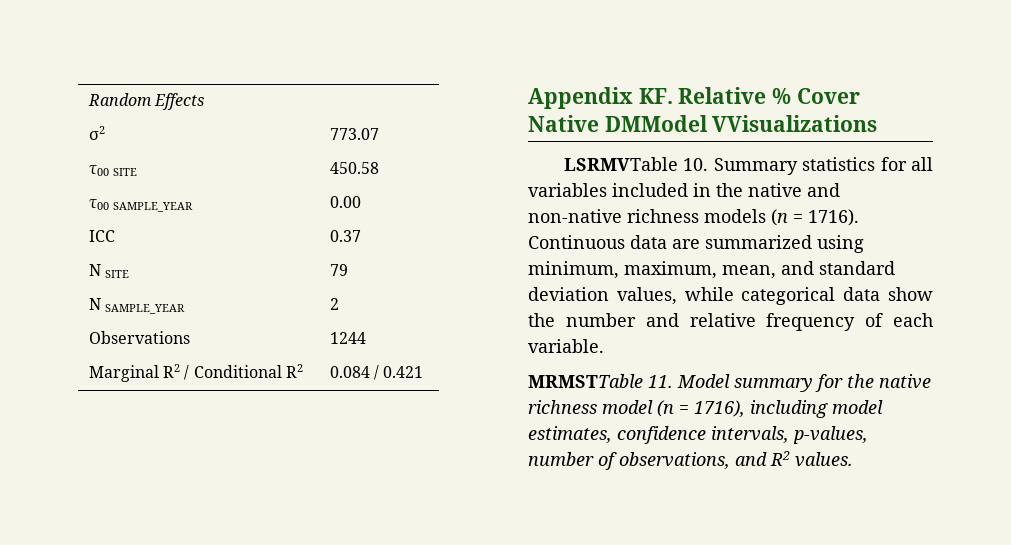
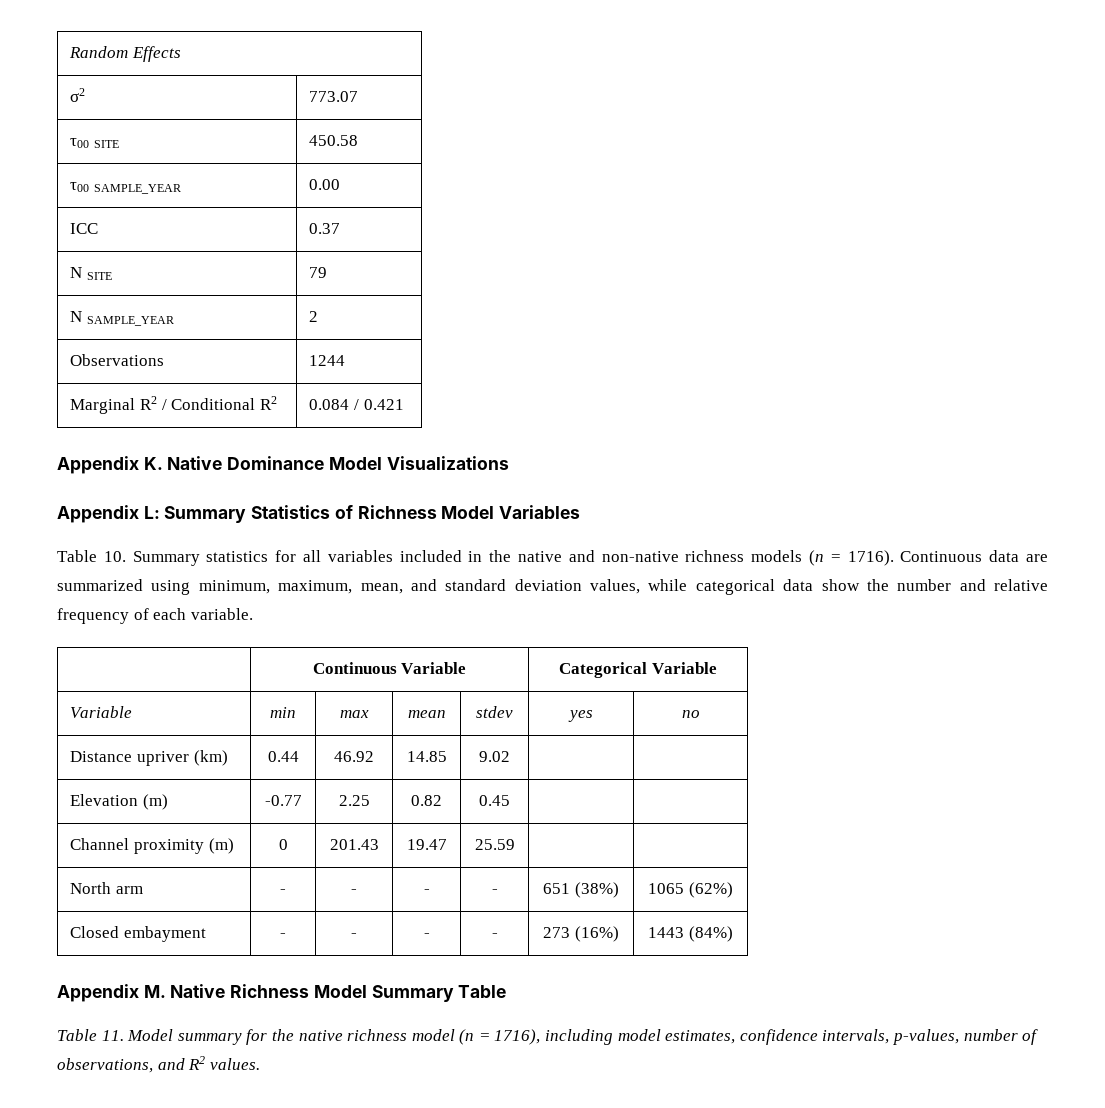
[638,87,860,104] [528,115,878,132] [563,157,678,171] KF. Relative % Cover Native DMModel VVisualizations // LSRMVTable -> [143,456,509,470] [57,505,581,523] [57,550,97,562] K. Native Dominance Model Visualizations // Appendix L: Summary Statistics of Richness Model Variables // Table
[528,374,643,388] // MRMSTTable -> [312,662,467,674] [559,662,717,678] [70,706,133,718] [270,707,296,718] [339,710,369,718] [407,710,446,718] [476,706,513,718] [567,710,593,722] [681,710,700,718] [70,750,228,766] [267,751,299,762] [334,751,374,762] [406,751,447,762] [479,751,510,762] [70,794,169,810] [264,795,302,806] [338,795,370,806] [411,795,442,806] [479,795,510,806] [70,838,234,854] [278,839,288,850] [329,839,379,850] [406,839,447,850] [474,839,515,850] [70,882,144,894] [280,889,286,894] [351,889,357,894] [423,889,430,894] [491,889,498,894] [543,882,619,898] [648,882,733,898] [70,926,207,942] [280,933,286,938] [351,933,357,938] [423,933,430,938] [491,933,498,938] [543,926,619,942] [648,926,733,942] [57,984,507,1002] [57,1029,97,1041] // | Continuous Variable | Categorical Variable // Variable | min | max | mean | stdev | yes | no // Distance upriver (km) | 0.44 | 46.92 | 14.85 | 9.02 | | // Elevation (m) | -0.77 | 2.25 | 0.82 | 0.45 | | // Channel proximity (m) | 0 | 201.43 | 19.47 | 25.59 | | // North arm | - | - | - | - | 651 (38%) | 1065 (62%) // Closed embayment | - | - | - | - | 273 (16%) | 1443 (84%) // Appendix M. Native Richness Model Summary Table // Table

